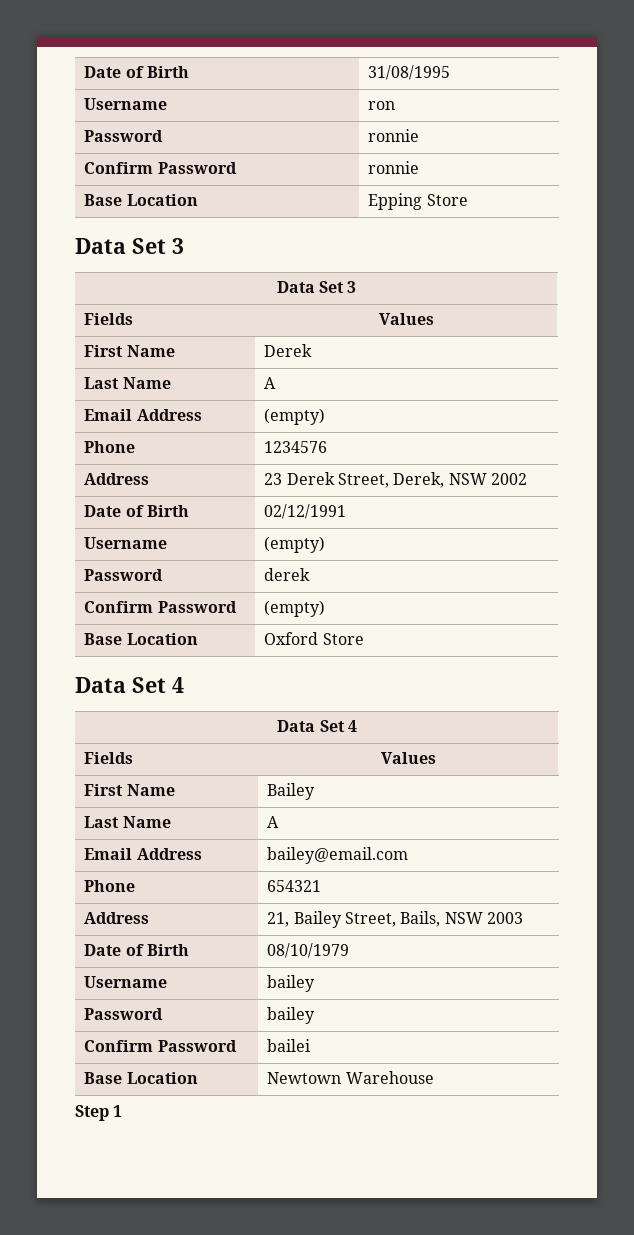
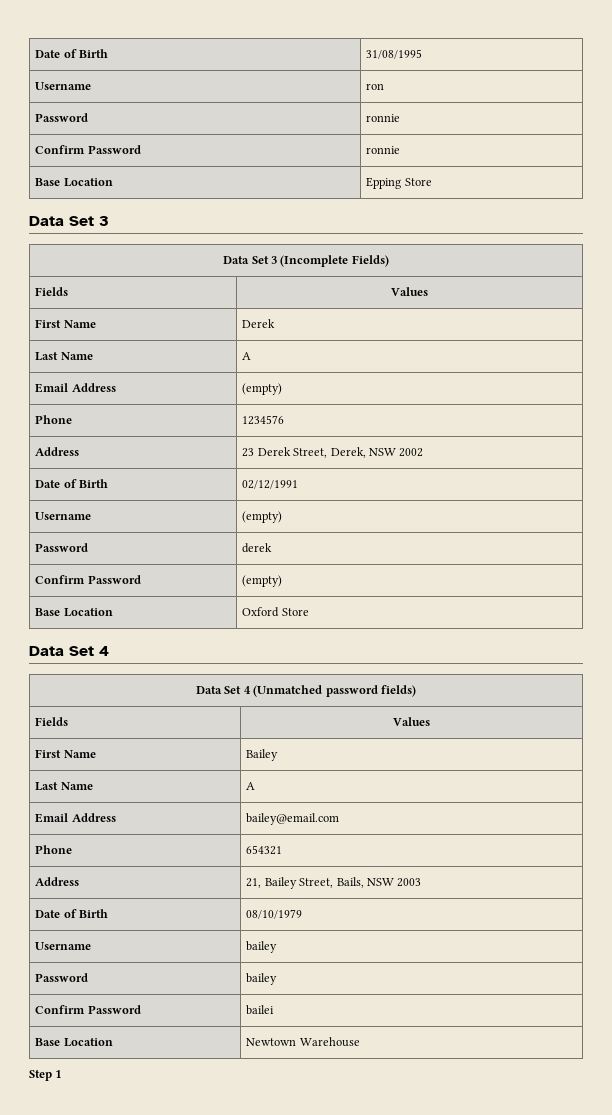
(357, 287) none -> [280,255,389,267] (Incomplete Fields)
(357, 726) none -> [253,685,416,697] (Unmatched password fields)

